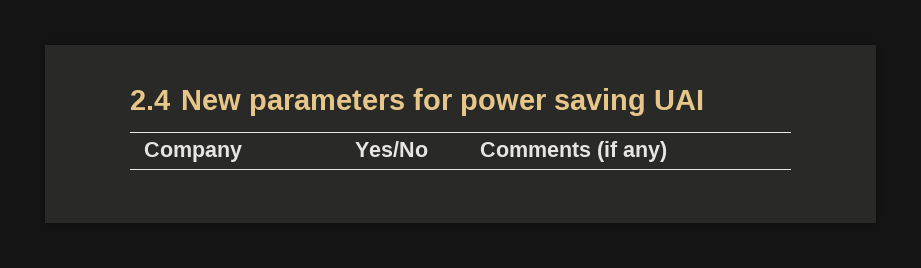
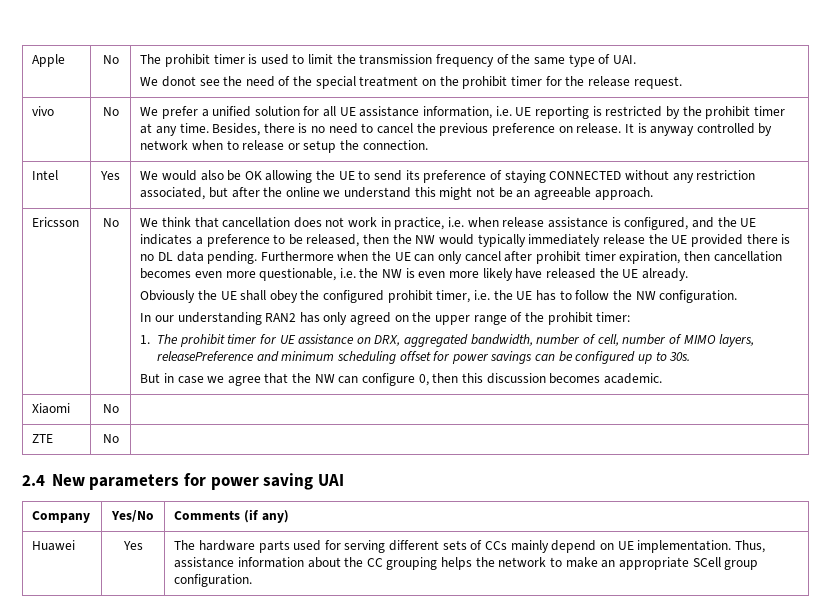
(130, 100) none -> [32,54,66,67] [102,55,119,64] [140,54,636,67] [140,76,682,89] [32,106,55,116] [102,107,119,116] [140,106,785,119] [140,123,773,136] [140,140,428,153] [32,170,59,180] [100,171,120,180] [140,170,756,183] [140,187,653,200] [32,217,80,227] [102,218,119,227] [140,217,757,230] [140,234,791,247] [140,251,782,264] [140,268,688,281] [140,290,738,303] [140,312,631,325] [140,334,755,347] [156,351,691,364] [140,373,662,386] [32,403,71,414] [102,404,119,413] [32,434,54,443] [102,434,119,443] Apple | No | The prohibit timer is used to limit the transmission frequency of the same type of UAI. // We donot see the need of the special treatment on the prohibit timer for the release request. // vivo | No | We prefer a unified solution for all UE assistance information, i.e. UE reporting is restricted by the prohibit timer at any time. Besides, there is no need to cancel the previous preference on release. It is anyway controlled by network when to release or setup the connection. // Intel | Yes | We would also be OK allowing the UE to send its preference of staying CONNECTED without any restriction associated, but after the online we understand this might not be an agreeable approach. // Ericsson | No | We think that cancellation does not work in practice, i.e. when release assistance is configured, and the UE indicates a preference to be released, then the NW would typically immediately release the UE provided there is no DL data pending. Furthermore when the UE can only cancel after prohibit timer expiration, then cancellation becomes even more questionable, i.e. the NW is even more likely have released the UE already. // Obviously the UE shall obey the configured prohibit timer, i.e. the UE has to follow the NW configuration. // In our understanding RAN2 has only agreed on the upper range of the prohibit timer: // 1. The prohibit timer for UE assistance on DRX, aggregated bandwidth, number of cell, number of MIMO layers, releasePreference and minimum scheduling offset for power savings can be configured up to 30s. // But in case we agree that the NW can configure 0, then this discussion becomes academic. // Xiaomi | No | // ZTE | No | //
(667, 151) none -> [32,540,76,551] [122,541,143,550] [174,540,765,553] [174,557,759,570] [174,574,253,587] // Huawei | Yes | The hardware parts used for serving different sets of CCs mainly depend on UE implementation. Thus, assistance information about the CC grouping helps the network to make an appropriate SCell group configuration.

